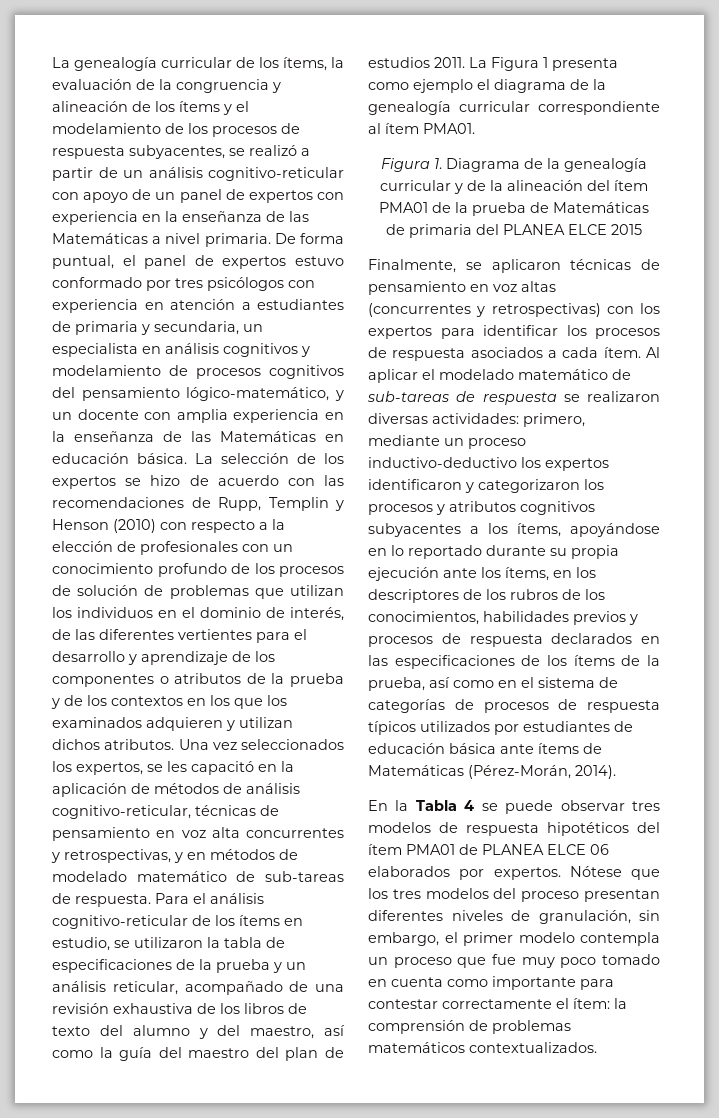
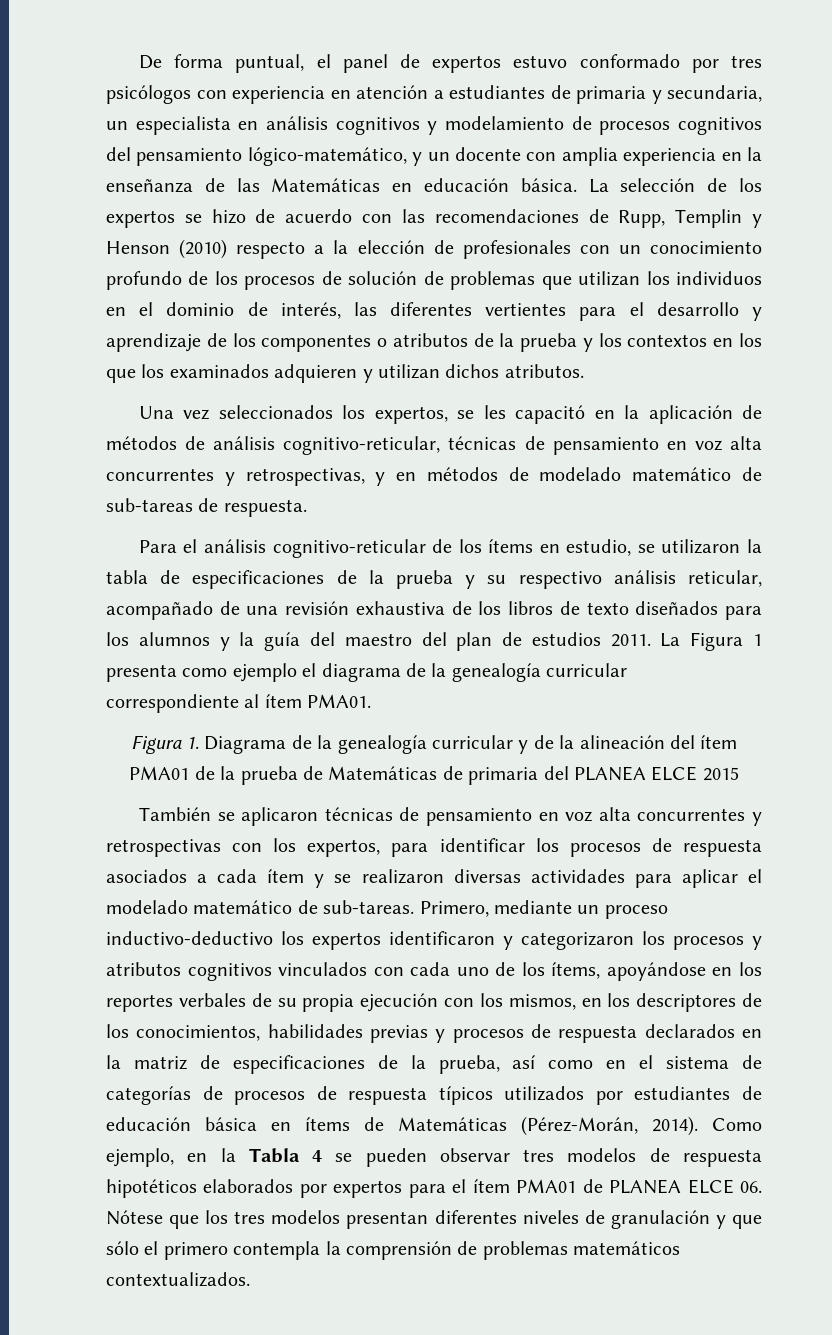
[52,57,344,71] [52,79,281,93] [52,101,249,115] [52,123,300,137] [52,145,310,159] [52,167,344,181] [52,189,344,203] [52,211,309,225] [52,233,271,247] La genealogía curricular de los ítems, la evaluación de la congruencia y alineación de los ítems y el modelamiento de los procesos de respuesta subyacentes, se realizó a partir de un análisis cognitivo-reticular con apoyo de un panel de expertos con experiencia en la enseñanza de las Matemáticas a nivel primaria. -> (138, 62) none
[160,522,187,530] con -> (228, 249) none
[52,629,71,640] de -> (341, 310) none
[64,695,83,706] de -> (593, 345) none
(175, 744) none -> (584, 371) //
(151, 900) none -> (307, 508) //
[286,962,306,970] un -> [487,571,602,589] su respectivo
[99,1025,345,1039] [52,1050,93,1058] del alumno y del maestro, así como -> [635,601,763,620] [106,632,230,651] diseñados para los alumnos y
[368,259,456,273] Finalmente, -> [138,807,211,821] También
[521,281,556,292] [368,303,660,317] [368,326,432,339] altas (concurrentes y retrospectivas) con los expertos -> [598,807,762,826] [106,838,381,857] alta concurrentes y retrospectivas con los expertos,
[603,347,660,358] ítem. Al -> [267,869,672,888] ítem y se realizaron diversas actividades para
[367,391,660,405] [368,413,585,427] sub-tareas de respuesta se realizaron diversas actividades: primero, -> [323,900,489,917] sub-tareas. Primero,
[368,523,660,537] [368,545,619,559] [368,567,549,581] subyacentes a los ítems, apoyándose en lo reportado durante su propia ejecución ante los ítems, -> [278,962,762,981] [106,993,576,1012] vinculados con cada uno de los ítems, apoyándose en los reportes verbales de su propia ejecución con los mismos,
[510,589,605,600] rubros de los -> (129, 1031) none
[573,611,626,625] previos -> [370,1025,428,1043] previas
[368,655,615,669] las especificaciones de los ítems -> [106,1055,365,1074] la matriz de especificaciones
[500,744,534,754] ante -> [271,1122,291,1131] en
[368,800,388,811] // En -> [712,1118,762,1131] [106,1148,208,1167] Como ejemplo, en
[505,800,554,814] puede -> [365,1148,427,1167] pueden
[637,822,660,833] del -> [203,1179,467,1198] elaborados por expertos para el
[590,844,609,855] [368,866,561,880] 06 elaborados por expertos. -> [740,1181,762,1193] 06.
[493,888,580,902] del proceso -> (341, 1217) none
[538,910,660,924] [368,932,660,946] [368,954,660,968] [368,976,614,990] [368,998,610,1009] granulación, sin embargo, el primer modelo contempla un proceso que fue muy poco tomado en cuenta como importante para contestar correctamente el ítem: -> [610,1210,763,1229] [106,1241,321,1260] granulación y que sólo el primero contempla

